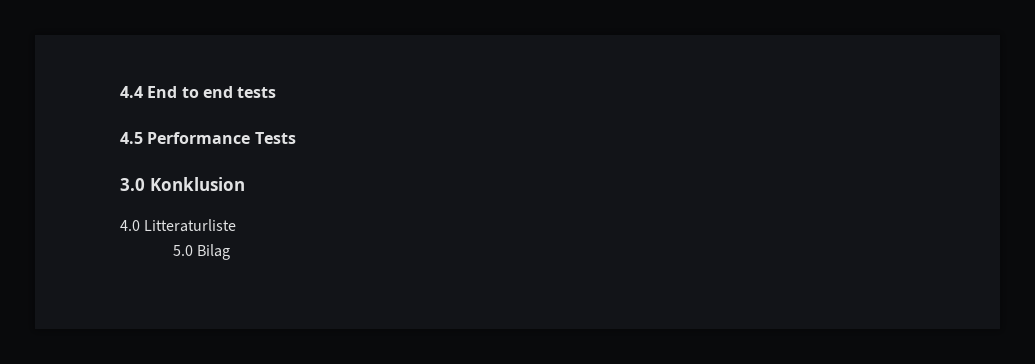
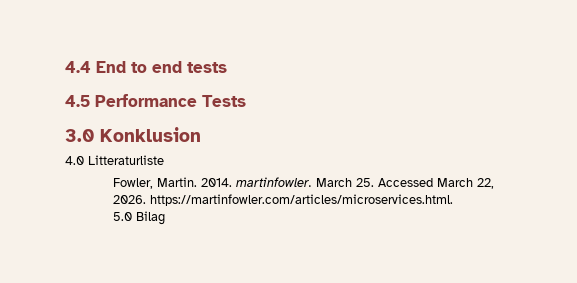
(237, 225) none -> [113,177,495,189] [113,194,454,206] // Fowler, Martin. 2014. martinfowler. March 25. Accessed March 22, 2026. https://martinfowler.com/articles/microservices.html.

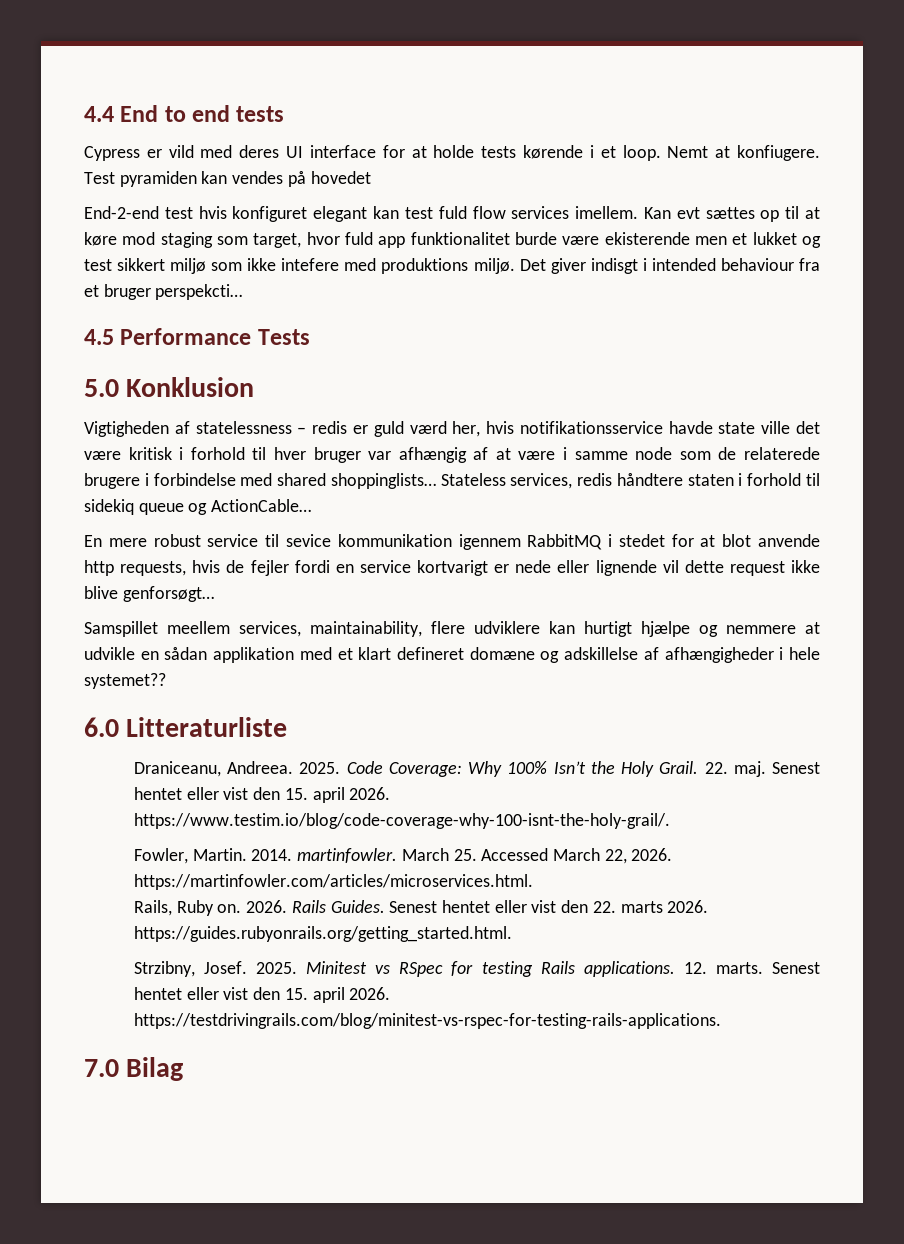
(227, 67) none -> [84,145,821,161] [84,171,371,187] [84,206,820,222] [84,232,822,248] [84,258,821,274] [84,284,243,300] // Cypress er vild med deres UI interface for at holde tests kørende i et loop. Nemt at konfiugere. Test pyramiden kan vendes på hovedet // End-2-end test hvis konfiguret elegant kan test fuld flow services imellem. Kan evt sættes op til at køre mod staging som target, hvor fuld app funktionalitet burde være ekisterende men et lukket og test sikkert miljø som ikke intefere med produktions miljø. Det giver indisgt i intended behaviour fra et bruger perspekcti…
[65,129,94,142] 3.0 -> [84,379,119,397] 5.0
[65,155,164,165] 4.0 Litteraturliste -> [84,421,821,437] [84,447,820,463] [84,473,820,489] [84,499,312,515] [84,534,821,550] [84,560,820,576] [84,586,214,602] [84,621,820,637] [84,647,820,663] [84,673,166,689] [84,717,288,737] [133,761,820,777] [133,787,391,803] [133,813,670,829] Vigtigheden af statelessness – redis er guld værd her, hvis notifikationsservice havde state ville det være kritisk i forhold til hver bruger var afhængig af at være i samme node som de relaterede brugere i forbindelse med shared shoppinglists… Stateless services, redis håndtere staten i forhold til sidekiq queue og ActionCable… // En mere robust service til sevice kommunikation igennem RabbitMQ i stedet for at blot anvende http requests, hvis de fejler fordi en service kortvarigt er nede eller lignende vil dette request ikke blive genforsøgt… // Samspillet meellem services, maintainability, flere udviklere kan hurtigt hjælpe og nemmere at udvikle en sådan applikation med et klart defineret domæne og adskillelse af afhængigheder i hele systemet?? // 6.0 Litteraturliste // Draniceanu, Andreea. 2025. Code Coverage: Why 100% Isn’t the Holy Grail. 22. maj. Senest hentet eller vist den 15. april 2026. https://www.testim.io/blog/code-coverage-why-100-isnt-the-holy-grail/.
[113,212,133,221] 5.0 -> [133,900,709,916] [133,926,512,942] [133,961,820,977] [133,987,391,1003] [133,1013,721,1029] [84,1059,119,1077] Rails, Ruby on. 2026. Rails Guides. Senest hentet eller vist den 22. marts 2026. https://guides.rubyonrails.org/getting_started.html. // Strzibny, Josef. 2025. Minitest vs RSpec for testing Rails applications. 12. marts. Senest hentet eller vist den 15. april 2026. https://testdrivingrails.com/blog/minitest-vs-rspec-for-testing-rails-applications. // 7.0

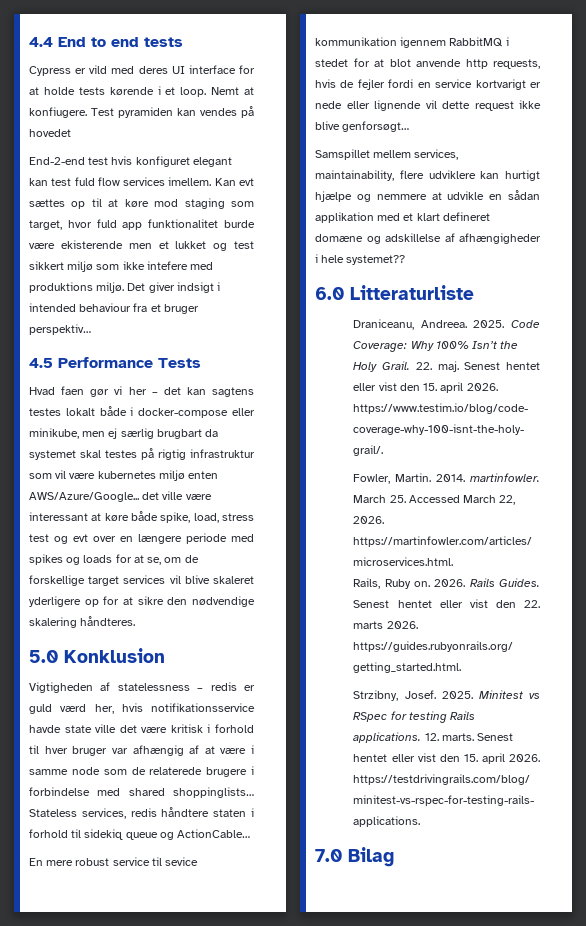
[590,258,638,274] indisgt -> [176,282,214,293] indsigt
[155,284,243,300] perspekcti… -> [29,324,91,335] perspektiv…
(310, 337) none -> [29,386,254,397] [29,406,255,418] [29,428,219,439] [29,448,255,460] [29,470,219,481] [29,491,212,502] [29,511,255,523] [29,533,254,544] [29,554,199,565] [29,575,254,586] [29,596,255,607] [29,616,136,628] // Hvad faen gør vi her – det kan sagtens testes lokalt både i docker-compose eller minikube, men ej særlig brugbart da systemet skal testes på rigtig infrastruktur som vil være kubernetes miljø enten AWS/Azure/Google... det ville være interessant at køre både spike, load, stress test og evt over en længere periode med spikes og loads for at se, om de forskellige target services vil blive skaleret yderligere op for at sikre den nødvendige skalering håndteres.
[167,621,230,634] meellem -> [373,150,412,158] mellem

